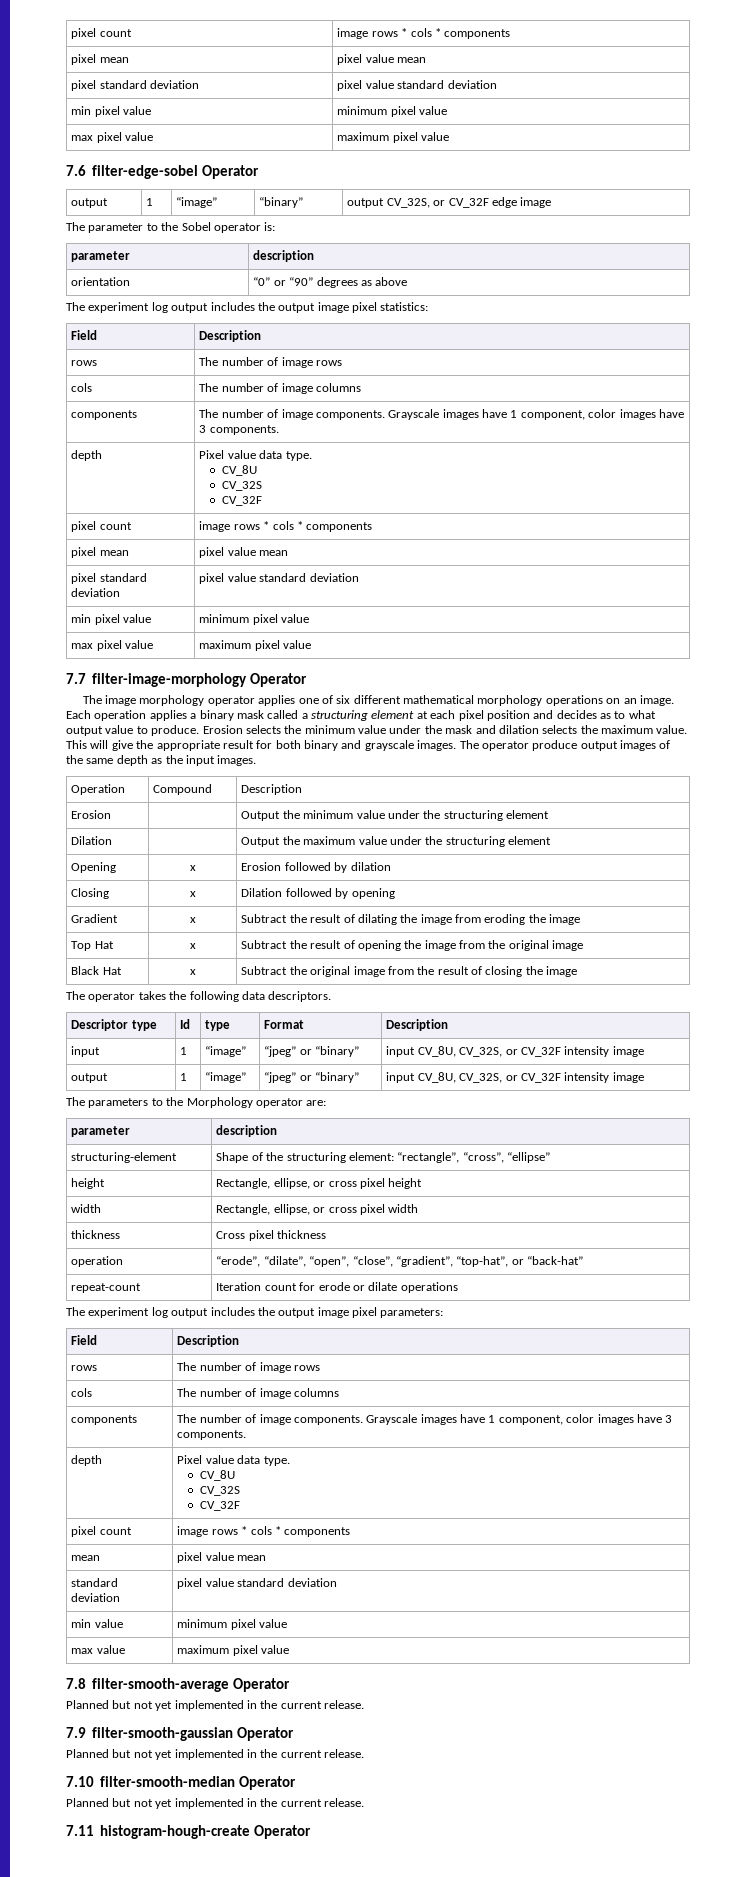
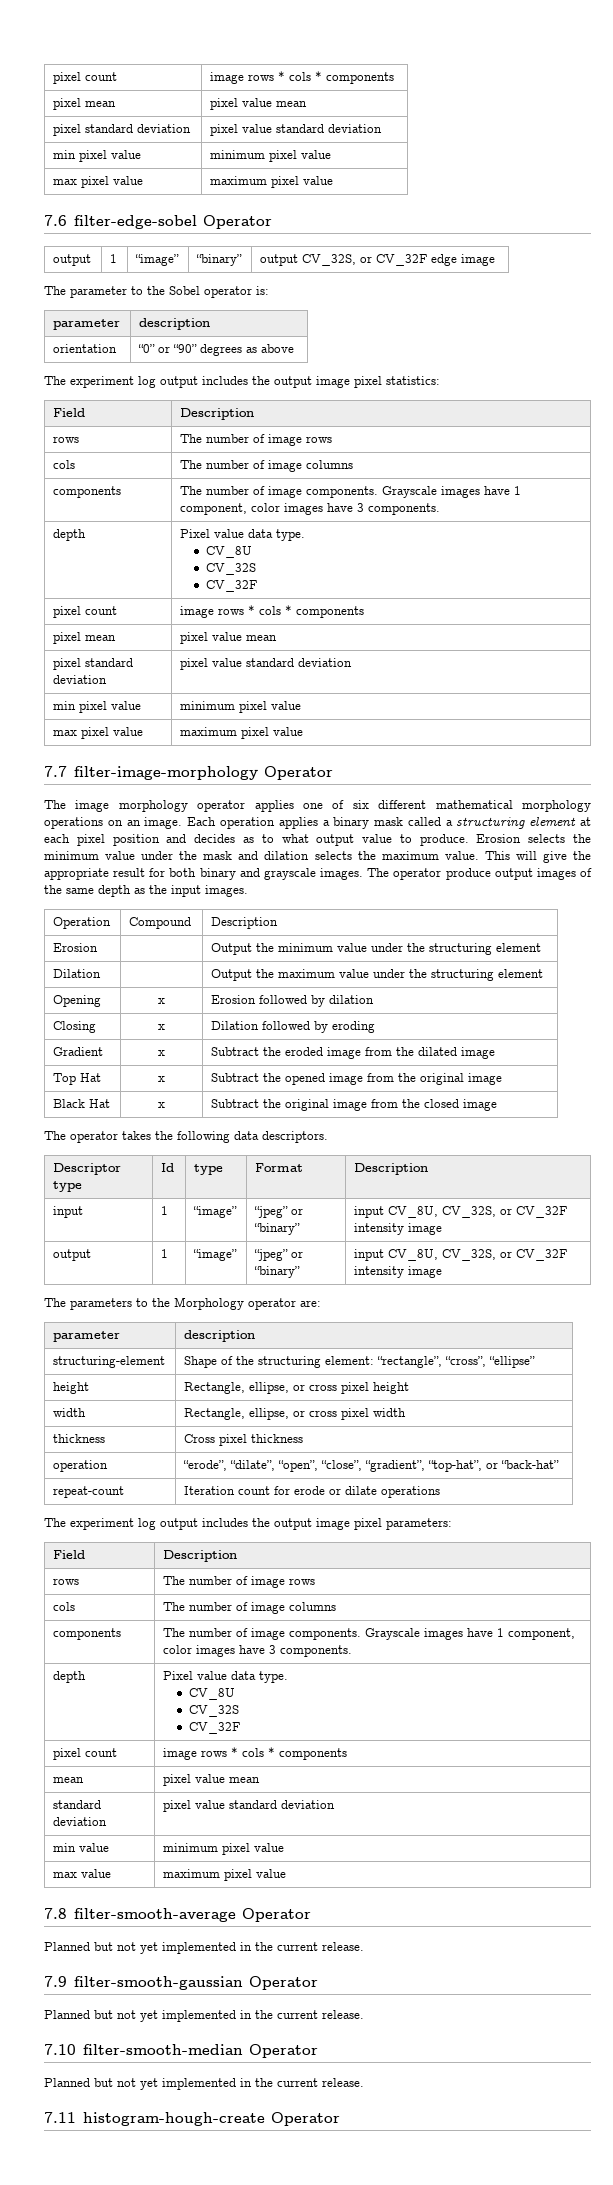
[351,888,395,899] opening -> [332,1021,376,1033] eroding
[310,914,546,925] result of dilating the image from eroding the -> [285,1047,458,1059] eroded image from the dilated
[310,940,422,951] result of opening the -> [285,1073,326,1085] opened
[437,966,543,977] result of closing the -> [424,1099,460,1108] closed

